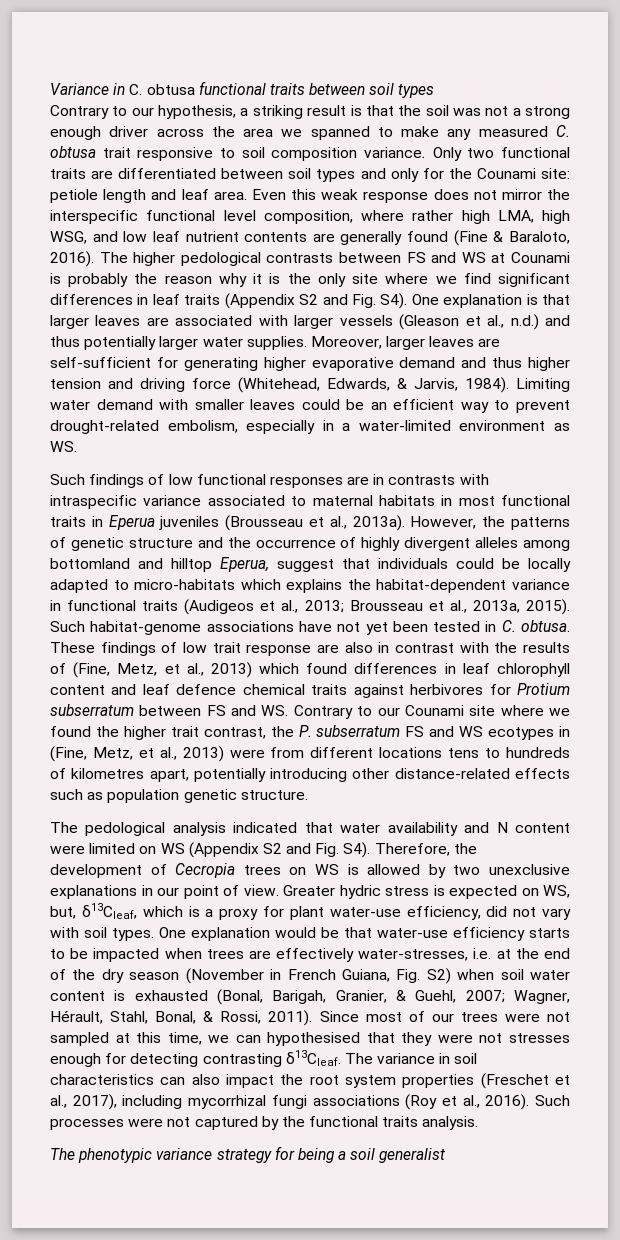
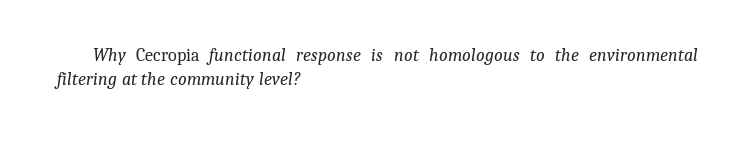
[50,81,435,98] [50,105,570,119] [50,125,570,140] [50,146,570,161] [50,168,570,182] [50,189,571,203] [50,210,570,224] [50,230,570,246] [50,251,571,267] [50,273,570,287] [50,293,571,309] [50,314,570,330] [50,336,501,350] [50,357,570,371] [50,377,570,393] [50,399,570,413] [50,420,570,434] [50,441,77,452] [50,474,489,488] [50,495,570,509] [50,515,570,531] [50,537,570,551] [50,557,571,572] [50,579,570,593] [50,599,570,615] [50,620,571,635] [50,642,571,656] [50,662,570,678] [50,683,570,698] [50,704,571,719] [50,725,571,740] [50,746,571,762] [50,768,570,782] [50,789,308,803] [50,822,570,836] [50,842,477,858] [50,863,571,878] [50,885,570,899] [50,903,571,920] [50,927,570,941] [50,948,570,962] [50,968,571,984] [50,989,570,1005] [50,1010,570,1026] [50,1032,570,1046] [50,1050,478,1067] [50,1073,570,1089] [50,1094,570,1110] [50,1116,479,1130] [50,1146,446,1163] Variance in C. obtusa functional traits between soil types // Contrary to our hypothesis, a striking result is that the soil was not a strong enough driver across the area we spanned to make any measured C. obtusa trait responsive to soil composition variance. Only two functional traits are differentiated between soil types and only for the Counami site: petiole length and leaf area. Even this weak response does not mirror the interspecific functional level composition, where rather high LMA, high WSG, and low leaf nutrient contents are generally found (Fine & Baraloto, 2016). The higher pedological contrasts between FS and WS at Counami is probably the reason why it is the only site where we find significant differences in leaf traits (Appendix S2 and Fig. S4). One explanation is that larger leaves are associated with larger vessels (Gleason et al., n.d.) and thus potentially larger water supplies. Moreover, larger leaves are self-sufficient for generating higher evaporative demand and thus higher tension and driving force (Whitehead, Edwards, & Jarvis, 1984). Limiting water demand with smaller leaves could be an efficient way to prevent drought-related embolism, especially in a water-limited environment as WS. // Such findings of low functional responses are in contrasts with intraspecific variance associated to maternal habitats in most functional traits in Eperua juveniles (Brousseau et al., 2013a). However, the patterns of genetic structure and the occurrence of highly divergent alleles among bottomland and hilltop Eperua, suggest that individuals could be locally adapted to micro-habitats which explains the habitat-dependent variance in functional traits (Audigeos et al., 2013; Brousseau et al., 2013a, 2015). Such habitat-genome associations have not yet been tested in C. obtusa. These findings of low trait response are also in contrast with the results of (Fine, Metz, et al., 2013) which found differences in leaf chlorophyll content and leaf defence chemical traits against herbivores for Protium subserratum between FS and WS. Contrary to our Counami site where we found the higher trait contrast, the P. subserratum FS and WS ecotypes in (Fine, Metz, et al., 2013) were from different locations tens to hundreds of kilometres apart, potentially introducing other distance-related effects such as population genetic structure. // The pedological analysis indicated that water availability and N content were limited on WS (Appendix S2 and Fig. S4). Therefore, the development of Cecropia trees on WS is allowed by two unexclusive explanations in our point of view. Greater hydric stress is expected on WS, but, δ13Cleaf, which is a proxy for plant water-use efficiency, did not vary with soil types. One explanation would be that water-use efficiency starts to be impacted when trees are effectively water-stresses, i.e. at the end of the dry season (November in French Guiana, Fig. S2) when soil water content is exhausted (Bonal, Barigah, Granier, & Guehl, 2007; Wagner, Hérault, Stahl, Bonal, & Rossi, 2011). Since most of our trees were not sampled at this time, we can hypothesised that they were not stresses enough for detecting contrasting δ13Cleaf. The variance in soil characteristics can also impact the root system properties (Freschet et al., 2017), including mycorrhizal fungi associations (Roy et al., 2016). Such processes were not captured by the functional traits analysis. // The phenotypic variance strategy for being a soil generalist -> [92,48,698,65] [54,72,301,89] Why Cecropia functional response is not homologous to the environmental filtering at the community level?

